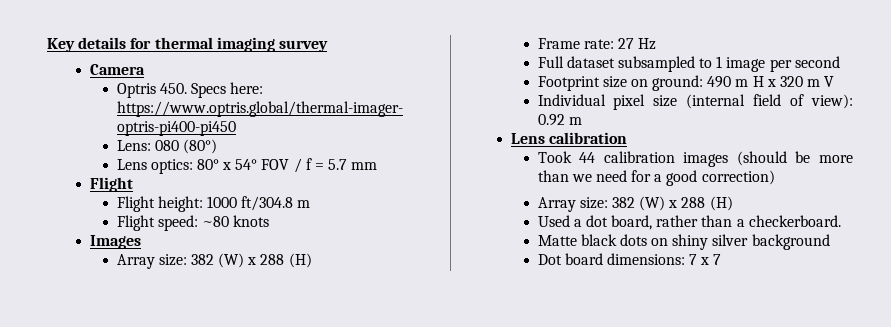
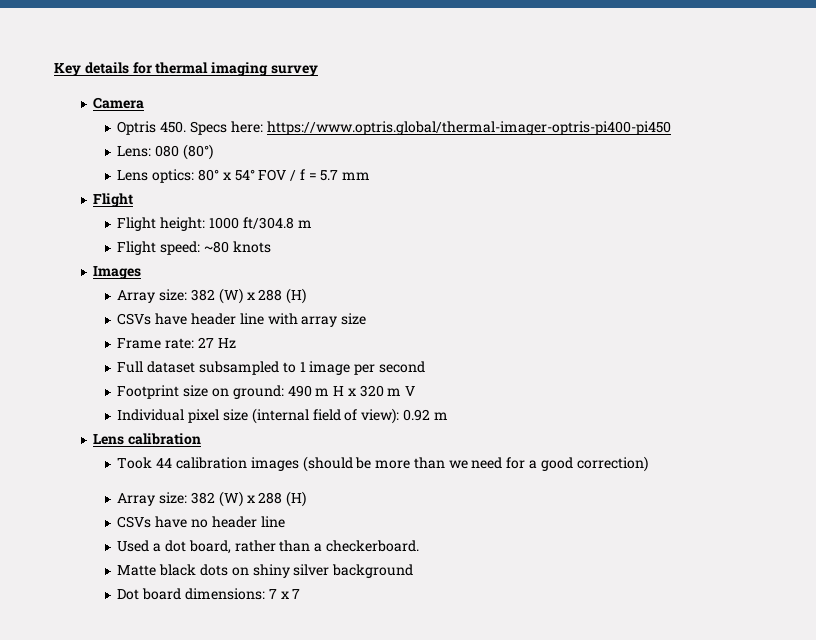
(312, 260) none -> [117,313,367,327] // CSVs have header line with array size
(733, 203) none -> [117,516,285,528] // CSVs have no header line

